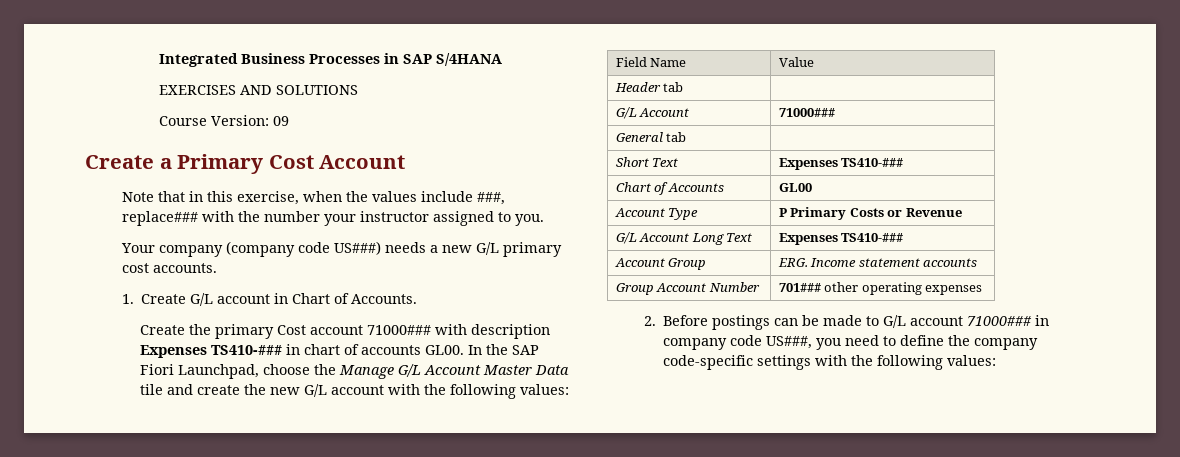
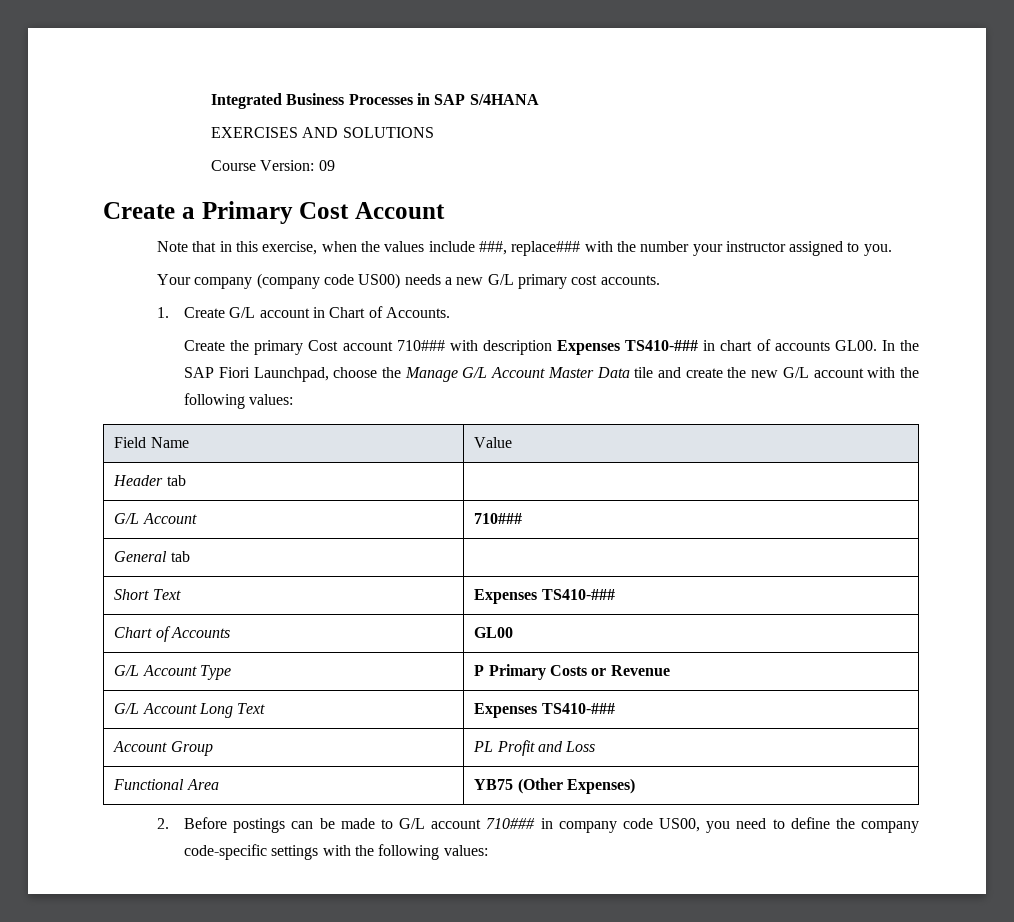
[333,241,381,255] US###) -> [358,273,401,289] US00)
[367,325,432,335] 71000### -> [396,340,445,351] 710###
[778,108,835,117] 71000### -> [474,513,523,524] 710###
(812, 187) none -> [114,665,140,676] G/L
[777,258,978,267] [615,282,760,295] [778,282,983,295] ERG. Income statement accounts // Group Account Number | 701### other operating expenses -> [473,740,596,756] [113,779,219,790] [474,778,636,794] PL Profit and Loss // Functional Area | YB75 (Other Expenses)
[967,316,1033,326] 71000### -> [486,818,536,829] 710###
[766,336,813,349] US###, -> [659,818,701,832] US00,

